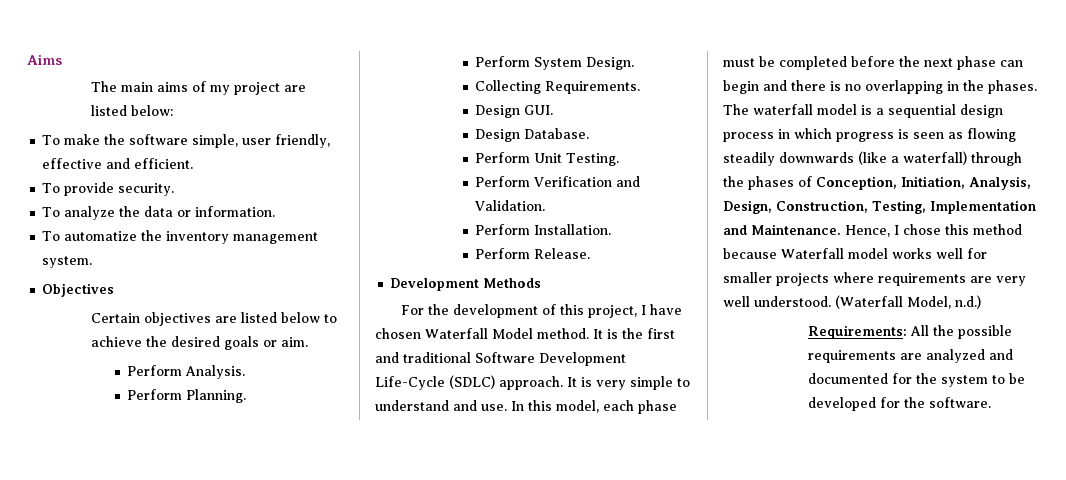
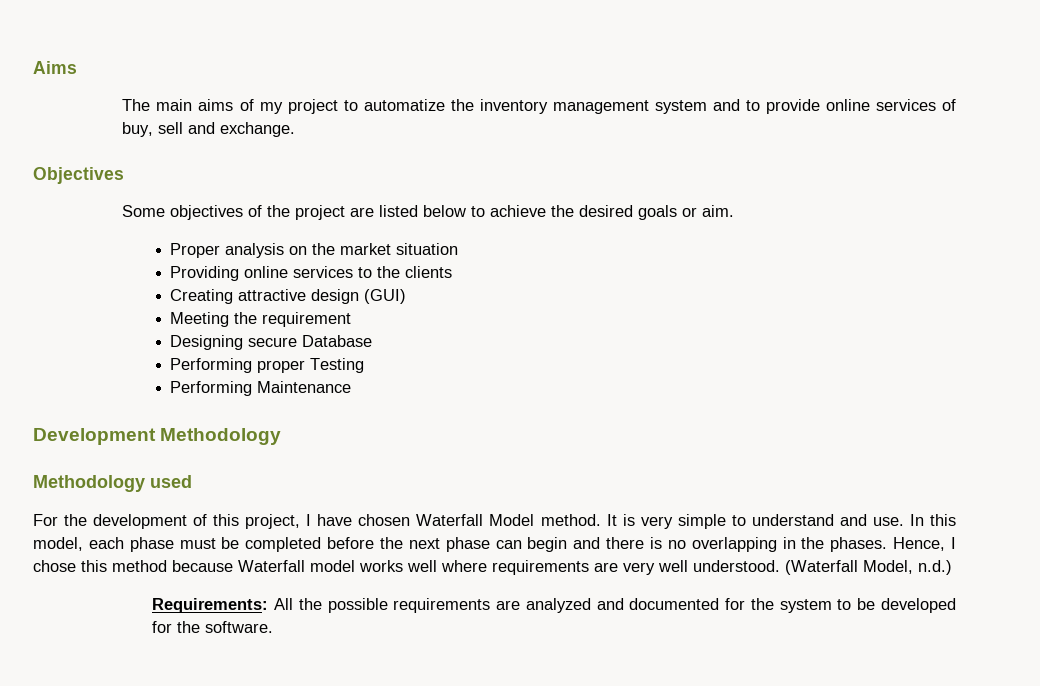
[283,85,306,92] [90,105,173,116] [42,134,331,148] [42,158,194,169] [42,182,175,196] [42,206,276,220] [42,230,319,244] [42,256,93,268] [42,283,115,297] [90,312,211,326] are listed below: // To make the software simple, user friendly, effective and efficient. // To provide security. // To analyze the data or information. // To automatize the inventory management system. // Objectives // Certain objectives -> [343,99,956,114] [122,122,296,137] [33,167,124,184] [122,205,346,220] to automatize the inventory management system and to provide online services of buy, sell and exchange. // Objectives // Some objectives of the project
[127,365,246,379] [127,389,247,403] [475,56,635,70] [475,80,641,94] [475,105,554,118] [475,128,590,142] [475,152,620,166] [475,176,641,187] [475,200,546,211] [475,224,612,235] [475,248,591,259] [390,278,542,291] Perform Analysis. // Perform Planning. // Perform System Design. // Collecting Requirements. // Design GUI. // Design Database. // Perform Unit Testing. // Perform Verification and Validation. // Perform Installation. // Perform Release. // Development Methods -> [170,243,459,258] [170,266,453,281] [170,289,407,304] [170,312,352,327] [170,335,373,350] [170,358,365,373] [170,381,352,396] [33,428,282,445] [33,475,192,492] Proper analysis on the market situation // Providing online services to the clients // Creating attractive design (GUI) // Meeting the requirement // Designing secure Database // Performing proper Testing // Performing Maintenance // Development Methodology // Methodology used
[622,328,675,339] [375,352,626,366] [375,375,592,390] the first and traditional Software Development Life-Cycle (SDLC) approach. It is -> (635, 520) none
[723,104,1003,118] [723,128,1016,142] [723,151,1022,166] [723,176,1031,190] [723,200,1036,214] [723,224,841,235] The waterfall model is a sequential design process in which progress is seen as flowing steadily downwards (like a waterfall) through the phases of Conception, Initiation, Analysis, Design, Construction, Testing, Implementation and Maintenance. -> (888, 544) none
[967,248,987,259] [723,272,829,286] for smaller projects -> (437, 566) none

